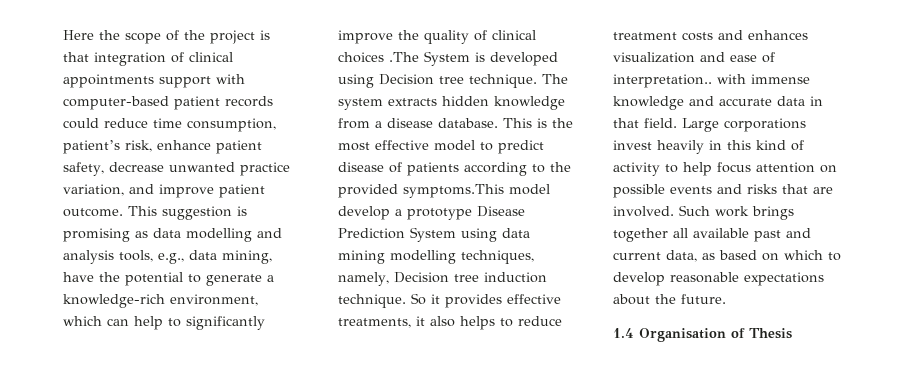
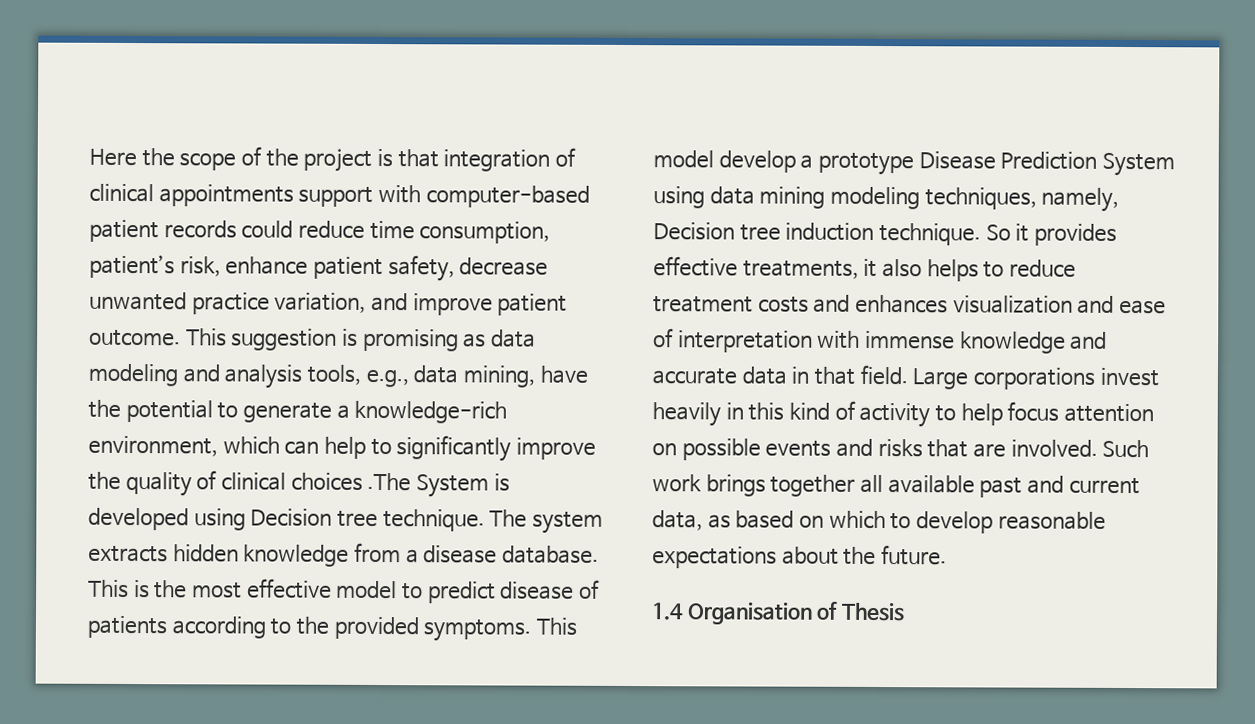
[186,228,252,242] modelling -> [88,363,178,387] modeling
[403,184,504,198] symptoms.This -> [423,617,577,642] symptoms. This
[390,250,456,264] modelling -> [829,186,920,210] modeling
[613,74,712,88] interpretation.. -> [677,330,813,353] interpretation

